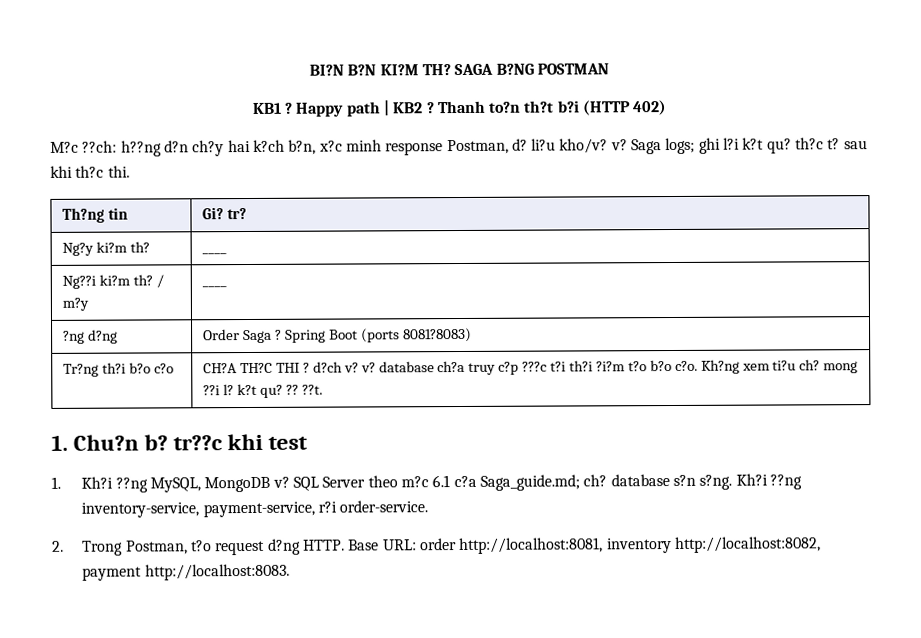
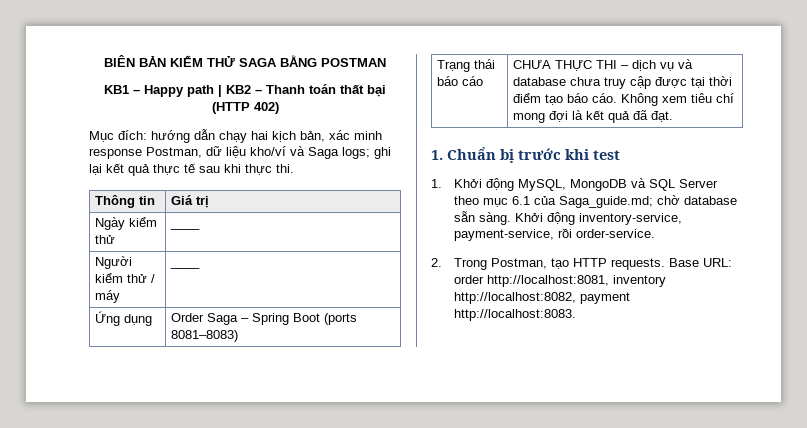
[309,63,534,76] BI?N B?N KI?M TH? SAGA B?NG -> [104,55,317,67] BIÊN BẢN KIỂM THỬ SAGA BẰNG
[283,102,293,114] ? -> [133,89,140,94] –
[425,100,668,116] [50,137,841,157] ? Thanh to?n th?t b?i (HTTP 402) // M?c ??ch: h??ng d?n ch?y hai k?ch b?n, x?c minh response Postman, d? li?u kho/v? v? Saga logs; ghi l?i k?t qu? th?c t? -> [255,84,386,97] [211,102,279,114] [89,129,382,143] [89,146,391,159] [89,163,196,176] – Thanh toán thất bại (HTTP 402) // Mục đích: hướng dẫn chạy hai kịch bản, xác minh response Postman, dữ liệu kho/ví và Saga logs; ghi lại kết quả thực tế
[75,165,105,178] th?c -> [245,164,272,175] thực
[62,207,106,223] Th?ng -> [95,195,136,208] Thông
[202,207,248,220] [62,241,150,256] [202,252,228,255] [62,274,164,289] [62,297,90,311] [202,285,228,288] [63,329,119,344] Gi? tr? // Ng?y ki?m th? | ____ // Ng??i ki?m th? / m?y | ____ // ?ng d?ng -> [171,195,210,208] [95,217,158,230] [95,235,116,244] [170,227,201,230] [95,256,133,269] [95,273,156,283] [95,290,121,303] [170,266,201,269] [95,311,153,326] Giá trị // Ngày kiểm thử | ____ // Người kiểm thử / máy | ____ // Ứng dụng
[274,329,282,340] ? -> [241,318,250,322] –
[402,327,472,343] [63,362,174,377] [203,359,859,375] [203,383,323,398] [51,434,224,451] 8081?8083) // Tr?ng th?i b?o c?o | CH?A TH?C THI ? d?ch v? v? database ch?a truy c?p ???c t?i th?i ?i?m t?o b?o c?o. Kh?ng xem ti?u ch? mong ??i l? k?t qu? ?? ??t. // 1. Chu?n b? tr??c -> [171,330,239,342] [437,59,496,72] [437,76,484,86] [513,59,694,71] [513,76,733,89] [513,93,735,106] [513,110,674,123] [431,147,561,163] 8081–8083) // Trạng thái báo cáo | CHƯA THỰC THI – dịch vụ và database chưa truy cập được tại thời điểm tạo báo cáo. Không xem tiêu chí mong đợi là kết quả đã đạt. // 1. Chuẩn bị trước
[81,476,148,493] Kh?i ??ng -> [454,178,515,191] Khởi động
[272,476,290,488] v? -> [631,178,647,188] và
[400,473,802,491] m?c 6.1 c?a Saga_guide.md; ch? database s?n s?ng. Kh?i ??ng -> [483,195,738,208] [454,211,576,225] mục 6.1 của Saga_guide.md; chờ database sẵn sàng. Khởi động
[318,501,338,513] r?i -> [558,228,573,238] rồi
[191,538,346,556] t?o request d?ng HTTP. -> [551,258,666,270] tạo HTTP requests.

